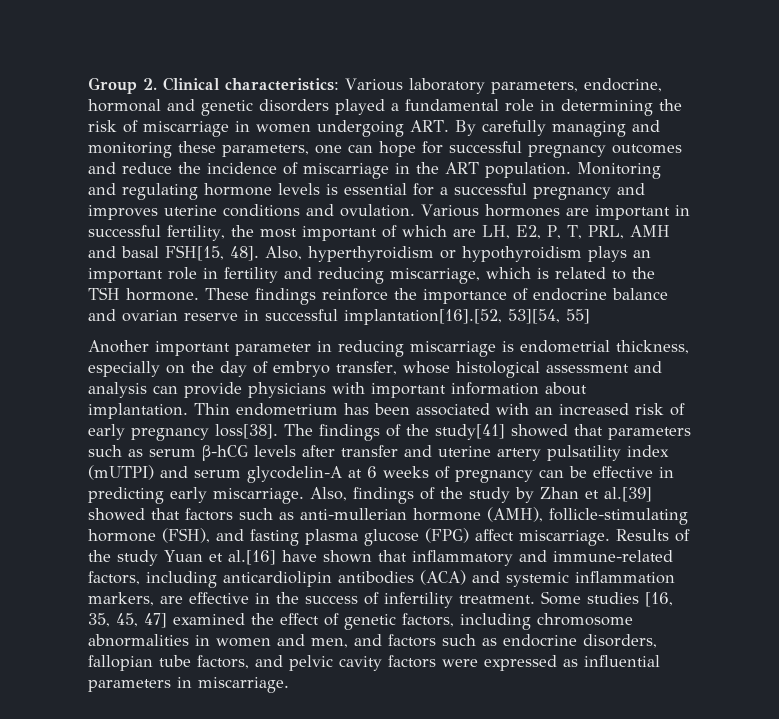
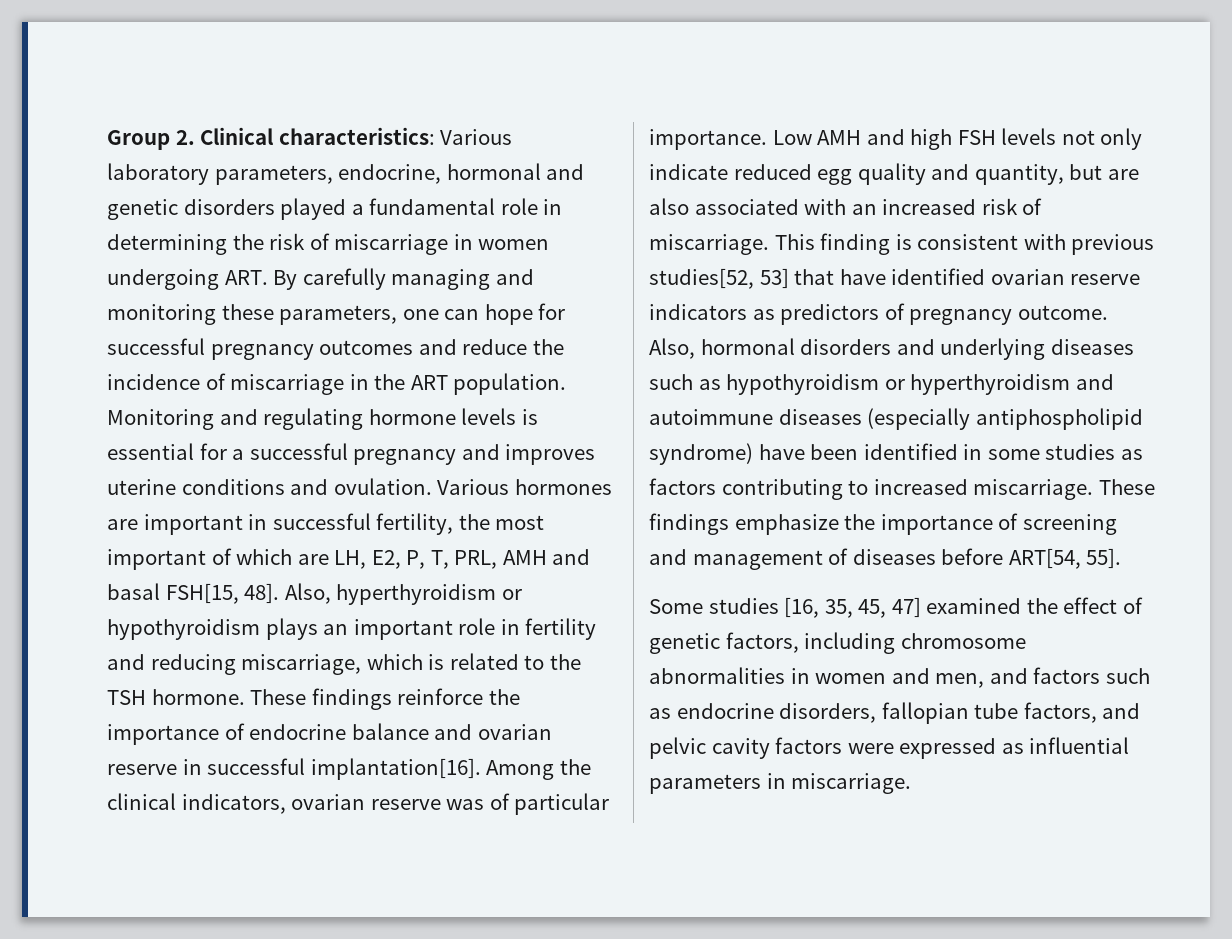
[344,309,590,325] [88,340,689,357] [88,361,662,378] [88,382,587,398] [88,403,410,419] implantation[16].[52, 53][54, 55] // Another important parameter in reducing miscarriage is endometrial thickness, especially on the day of embryo transfer, whose histological assessment and analysis can provide physicians with important information about implantation. Thin endometrium has been -> [310,758,591,780] [107,793,610,815] [649,128,1143,150] [649,163,1139,185] [649,198,689,215] implantation[16]. Among the clinical indicators, ovarian reserve was of particular importance. Low AMH and high FSH levels not only indicate reduced egg quality and quantity, but are also
[88,424,691,441] [88,445,669,461] [88,465,674,483] [88,487,652,504] [88,507,688,525] [88,528,690,546] [88,550,673,566] [88,570,675,588] [88,592,535,608] early pregnancy loss[38]. The findings of the study[41] showed that parameters such as serum β-hCG levels after transfer and uterine artery pulsatility index (mUTPI) and serum glycodelin-A at 6 weeks of pregnancy can be effective in predicting early miscarriage. Also, findings of the study by Zhan et al.[39] showed that factors such as anti-mullerian hormone (AMH), follicle-stimulating hormone (FSH), and fasting plasma glucose (FPG) affect miscarriage. Results of the study Yuan et al.[16] have shown that inflammatory and immune-related factors, including anticardiolipin antibodies (ACA) and systemic inflammation markers, are effective in the success of infertility treatment. -> [649,233,1155,255] [649,268,1141,289] [649,303,1108,325] [649,338,1134,360] [649,374,1114,395] [649,408,1143,430] [649,443,1143,465] [649,478,1155,500] [649,513,1117,535] [649,548,1122,570] miscarriage. This finding is consistent with previous studies[52, 53] that have identified ovarian reserve indicators as predictors of pregnancy outcome. Also, hormonal disorders and underlying diseases such as hypothyroidism or hyperthyroidism and autoimmune diseases (especially antiphospholipid syndrome) have been identified in some studies as factors contributing to increased miscarriage. These findings emphasize the importance of screening and management of diseases before ART[54, 55]. //

